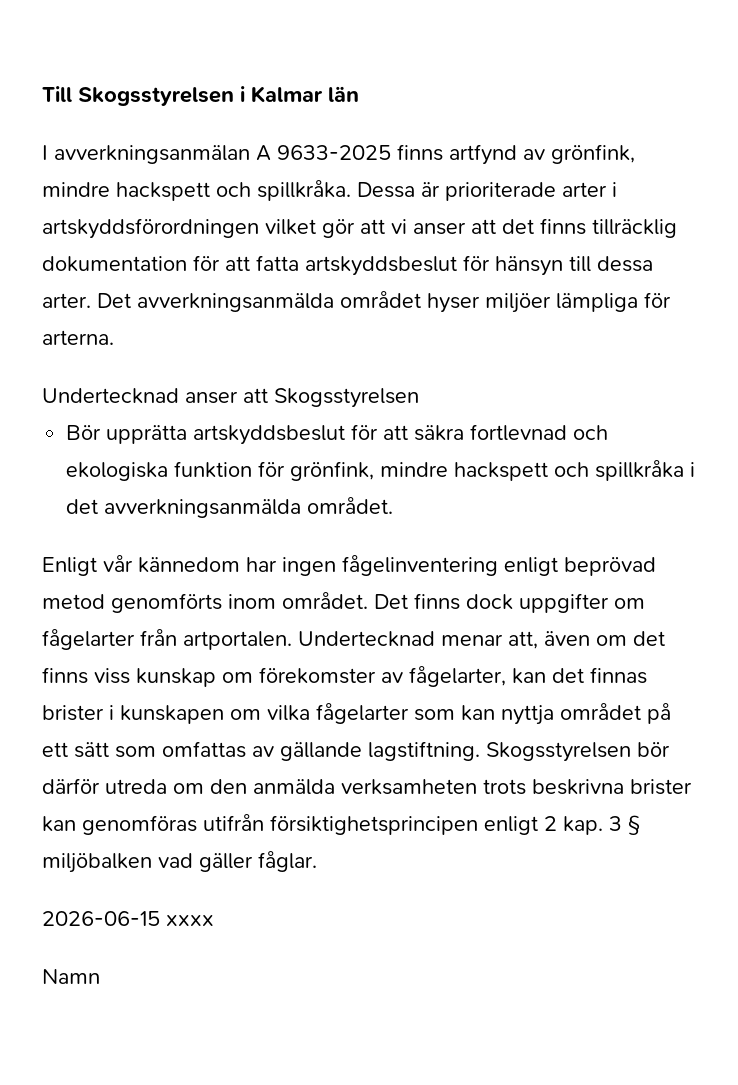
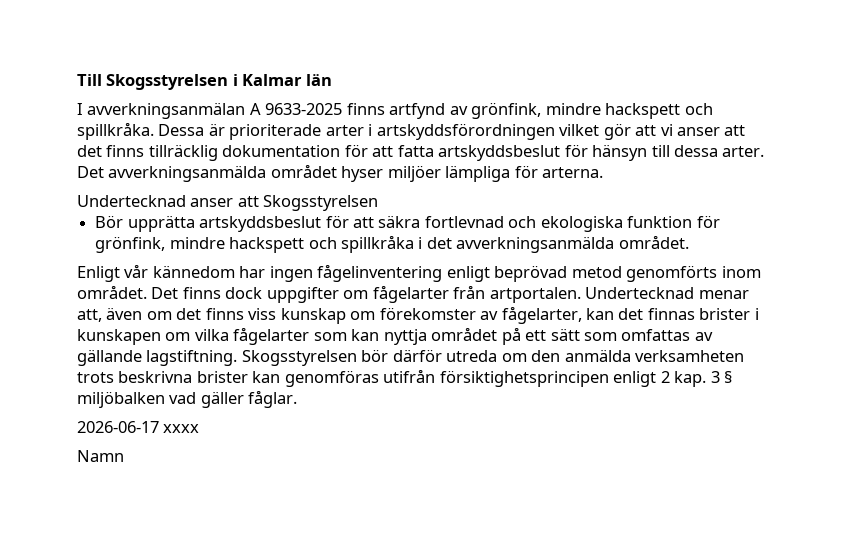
[42,911,160,926] 2026-06-15 -> [77,421,159,433] 2026-06-17

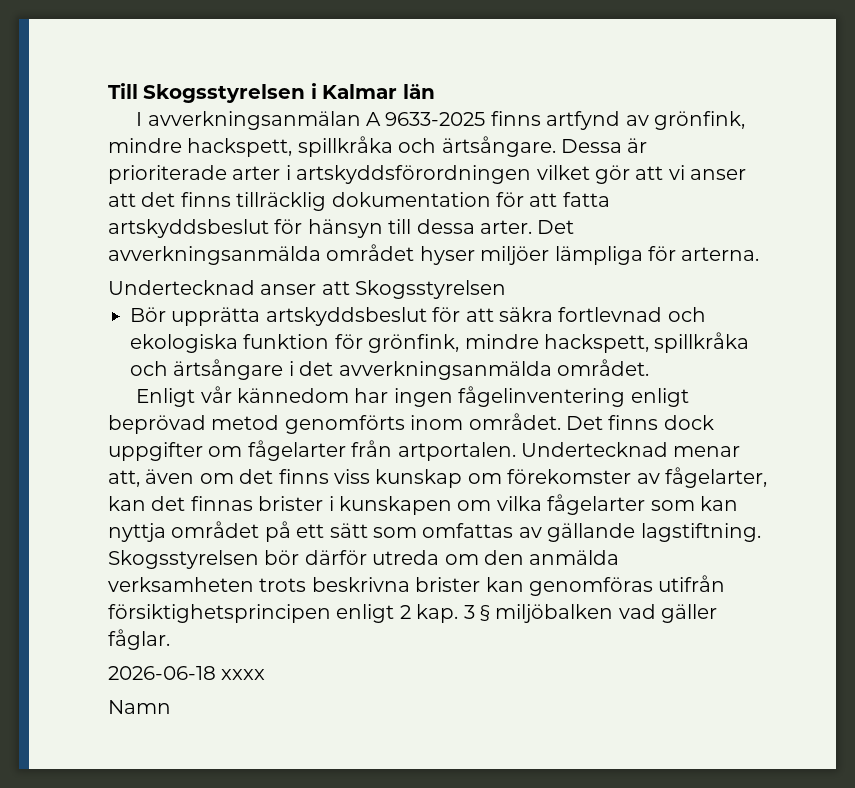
[605,103,713,119] [77,122,154,140] hackspett och spillkråka. -> [187,136,556,157] hackspett, spillkråka och ärtsångare.
[229,235,414,253] hackspett och spillkråka -> [544,332,750,353] [130,359,284,380] hackspett, spillkråka och ärtsångare
[77,421,159,433] 2026-06-17 -> [108,666,216,680] 2026-06-18

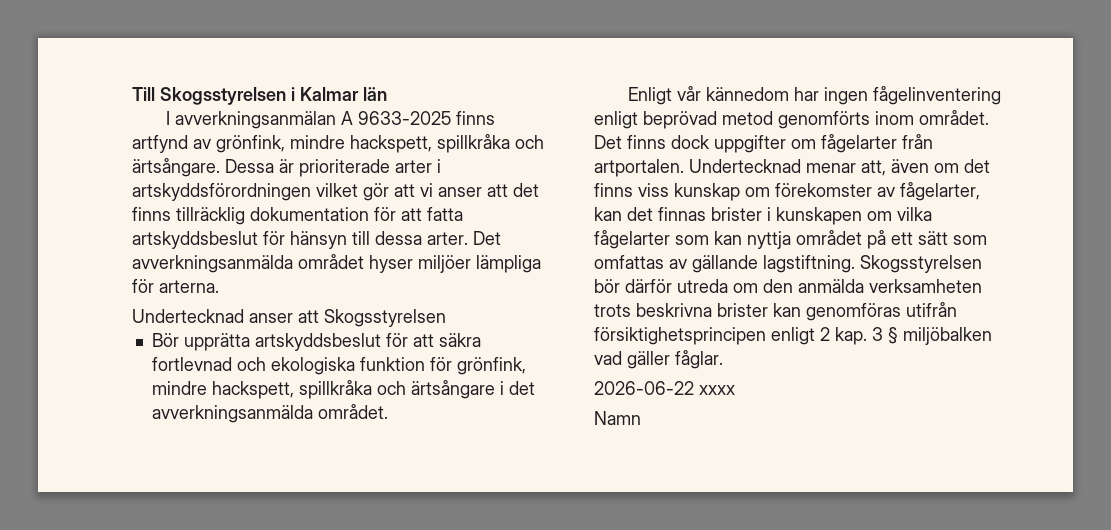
[108,666,216,680] 2026-06-18 -> [594,381,694,395] 2026-06-22

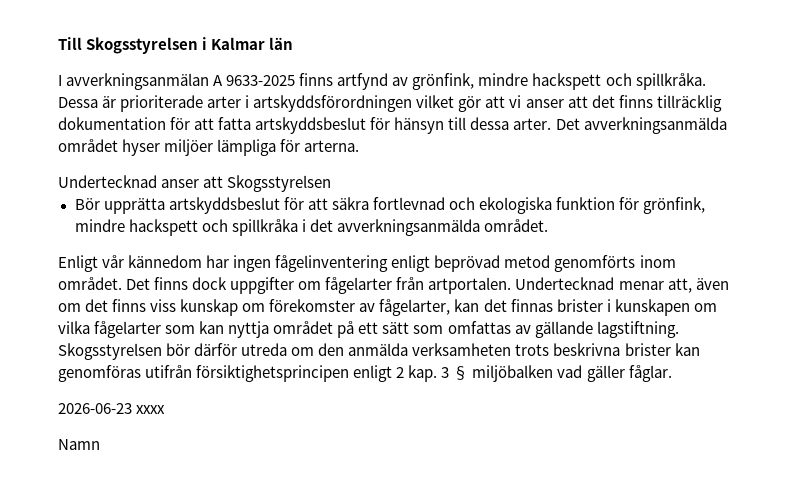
[350,134,544,153] [132,158,220,177] hackspett, spillkråka och ärtsångare. -> [532,73,706,90] hackspett och spillkråka.
[211,380,495,399] hackspett, spillkråka och ärtsångare -> [128,219,298,236] hackspett och spillkråka
[594,381,694,395] 2026-06-22 -> [58,403,132,414] 2026-06-23

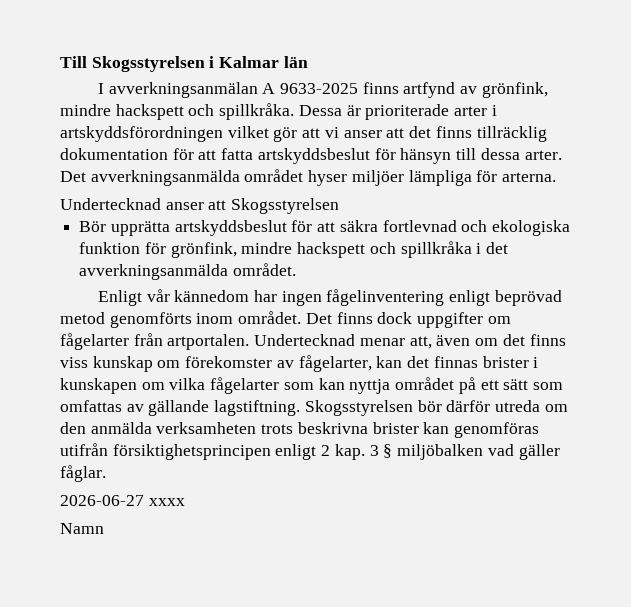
[58,403,132,414] 2026-06-23 -> [60,495,144,506] 2026-06-27

